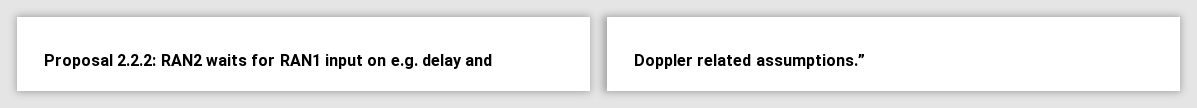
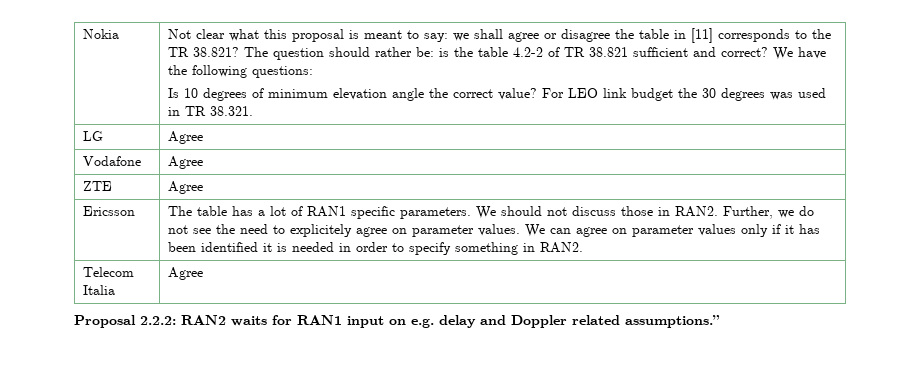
(44, 61) none -> [82,29,119,39] [167,28,831,43] [167,47,826,60] [167,65,313,78] [167,88,826,101] [167,106,253,116] [82,131,103,141] [167,131,203,144] [82,156,141,166] [167,156,203,169] [82,181,112,191] [167,181,203,194] [82,206,135,216] [167,206,814,219] [167,224,820,237] [167,242,583,255] [82,267,134,277] [82,285,115,295] [167,267,203,280] Nokia | Not clear what this proposal is meant to say: we shall agree or disagree the table in [11] corresponds to the TR 38.821? The question should rather be: is the table 4.2-2 of TR 38.821 sufficient and correct? We have the following questions: // Is 10 degrees of minimum elevation angle the correct value? For LEO link budget the 30 degrees was used in TR 38.321. // LG | Agree // Vodafone | Agree // ZTE | Agree // Ericsson | The table has a lot of RAN1 specific parameters. We should not discuss those in RAN2. Further, we do not see the need to explicitely agree on parameter values. We can agree on parameter values only if it has been identified it is needed in order to specify something in RAN2. // Telecom Italia | Agree //

